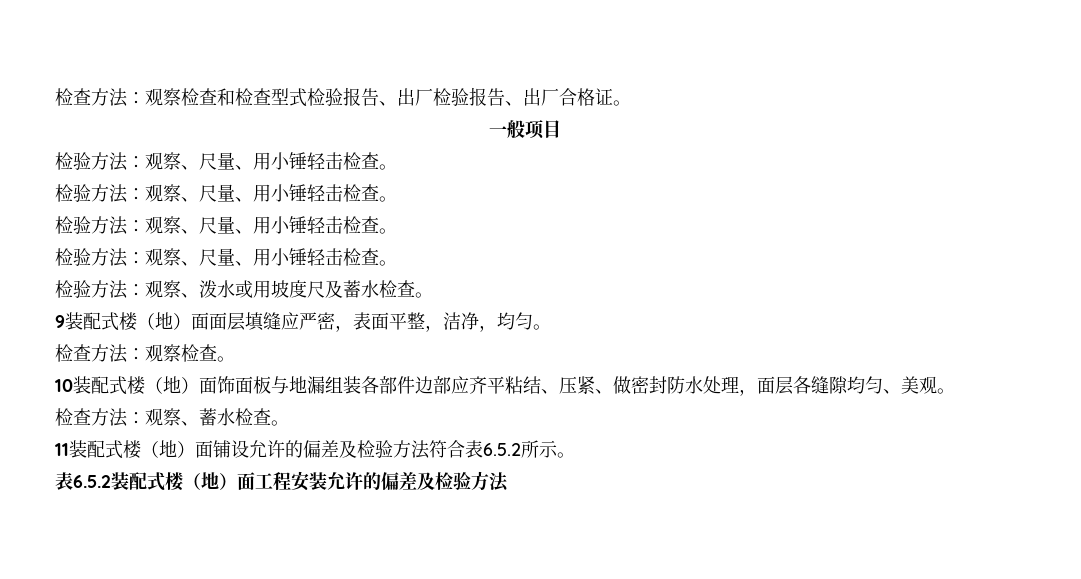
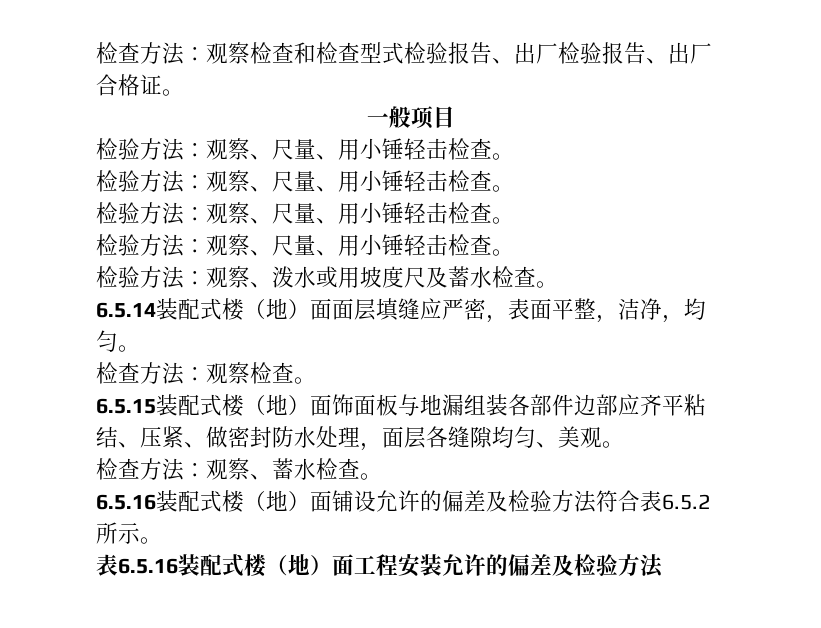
[55,315,65,328] 9 -> [96,302,156,318] 6.5.14
[55,379,73,392] 10 -> [96,398,156,414] 6.5.15
[55,443,69,456] 11 -> [96,494,156,510] 6.5.16
[73,475,111,488] 6.5.2 -> [118,558,178,574] 6.5.16

